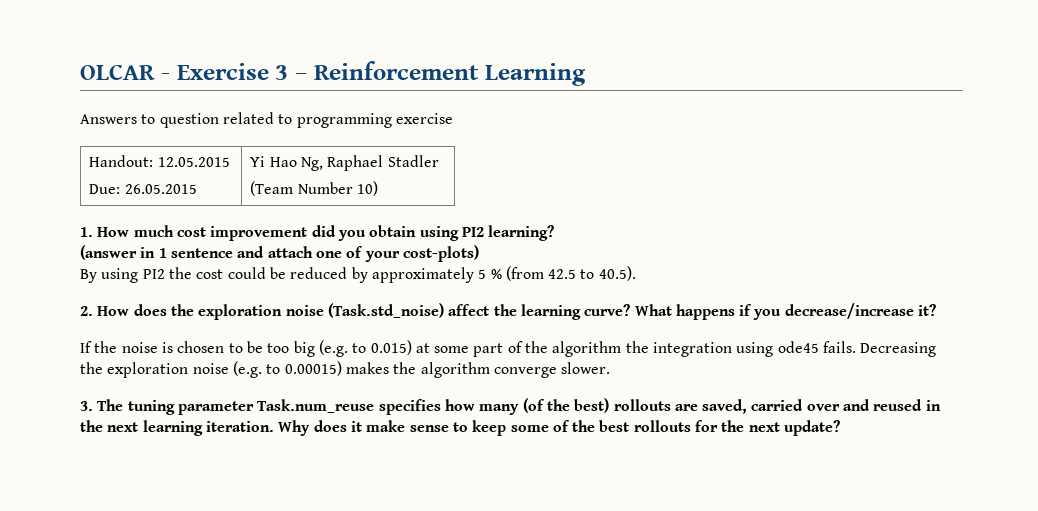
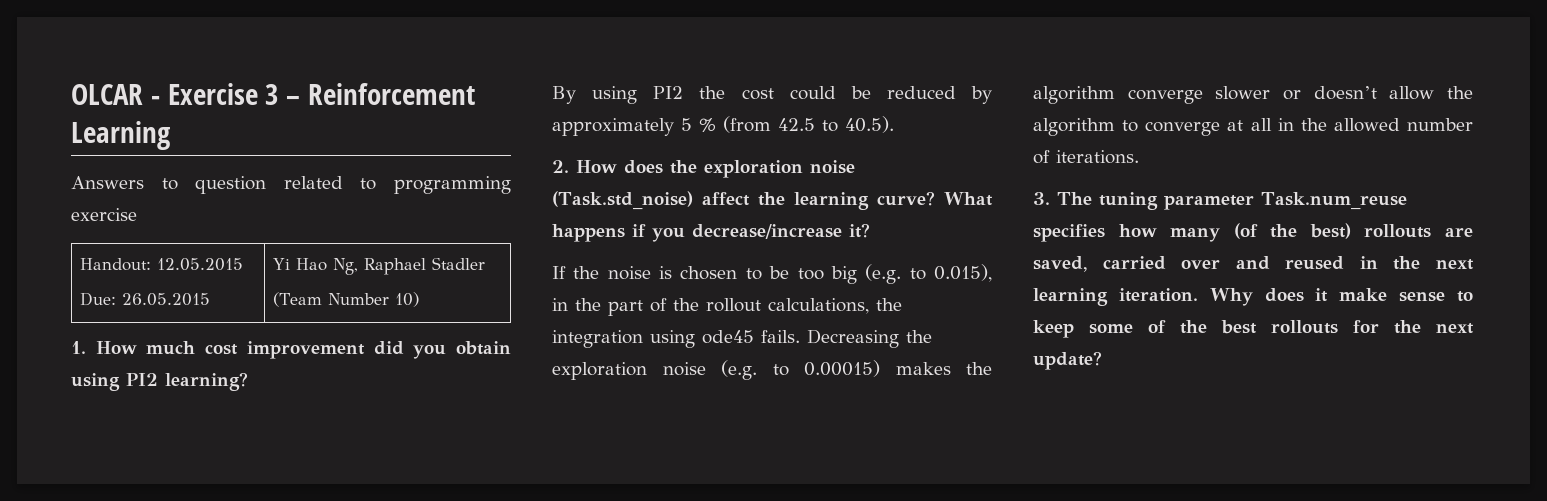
[80,245,479,262] // (answer in 1 sentence and attach one of your cost-plots) -> (248, 381) none
[370,340,470,355] 0.015) at some -> [934,264,992,282] [552,298,601,311] 0.015), in the
[552,341,622,357] algorithm -> [706,298,869,314] rollout calculations,
[561,362,611,374] slower. -> [1215,86,1473,100] [1033,118,1473,136] [1033,150,1139,164] slower or doesn’t allow the algorithm to converge at all in the allowed number of iterations.

